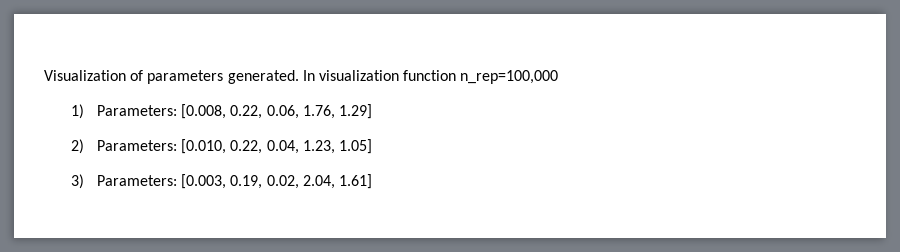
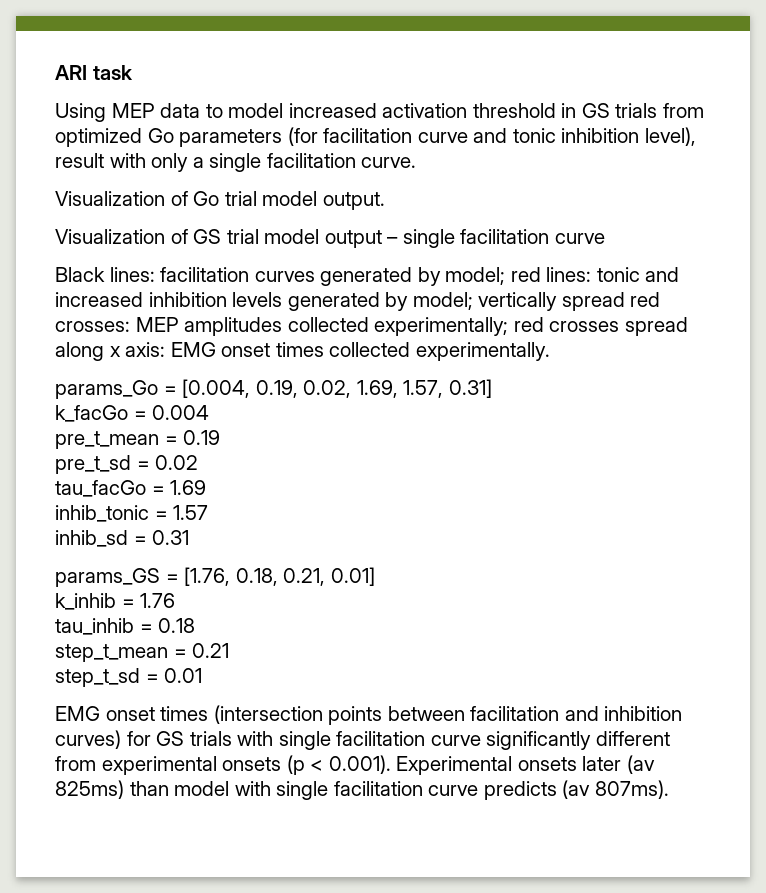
[44,70,559,84] [70,104,373,119] [70,139,373,154] [70,174,373,189] Visualization of parameters generated. In visualization function n_rep=100,000 // 1) Parameters: [0.008, 0.22, 0.06, 1.76, 1.29] // 2) Parameters: [0.010, 0.22, 0.04, 1.23, 1.05] // 3) Parameters: [0.003, 0.19, 0.02, 2.04, 1.61] -> [55,65,133,80] [55,103,704,122] [55,127,696,147] [55,153,417,172] [55,191,385,210] [55,229,605,248] [55,267,680,286] [55,292,661,311] [55,317,688,336] [55,342,550,361] [55,379,492,399] [55,405,210,422] [55,430,221,449] [55,455,199,474] [55,480,207,497] [55,505,209,522] [55,530,190,547] [55,567,375,587] [55,593,176,610] [55,618,196,635] [55,643,230,662] [55,668,203,687] [55,705,683,725] [55,730,670,750] [55,755,655,775] [55,780,669,800] ARI task // Using MEP data to model increased activation threshold in GS trials from optimized Go parameters (for facilitation curve and tonic inhibition level), result with only a single facilitation curve. // Visualization of Go trial model output. // Visualization of GS trial model output – single facilitation curve // Black lines: facilitation curves generated by model; red lines: tonic and increased inhibition levels generated by model; vertically spread red crosses: MEP amplitudes collected experimentally; red crosses spread along x axis: EMG onset times collected experimentally. // params_Go = [0.004, 0.19, 0.02, 1.69, 1.57, 0.31] // k_facGo = 0.004 // pre_t_mean = 0.19 // pre_t_sd = 0.02 // tau_facGo = 1.69 // inhib_tonic = 1.57 // inhib_sd = 0.31 // params_GS = [1.76, 0.18, 0.21, 0.01] // k_inhib = 1.76 // tau_inhib = 0.18 // step_t_mean = 0.21 // step_t_sd = 0.01 // EMG onset times (intersection points between facilitation and inhibition curves) for GS trials with single facilitation curve significantly different from experimental onsets (p < 0.001). Experimental onsets later (av 825ms) than model with single facilitation curve predicts (av 807ms).

